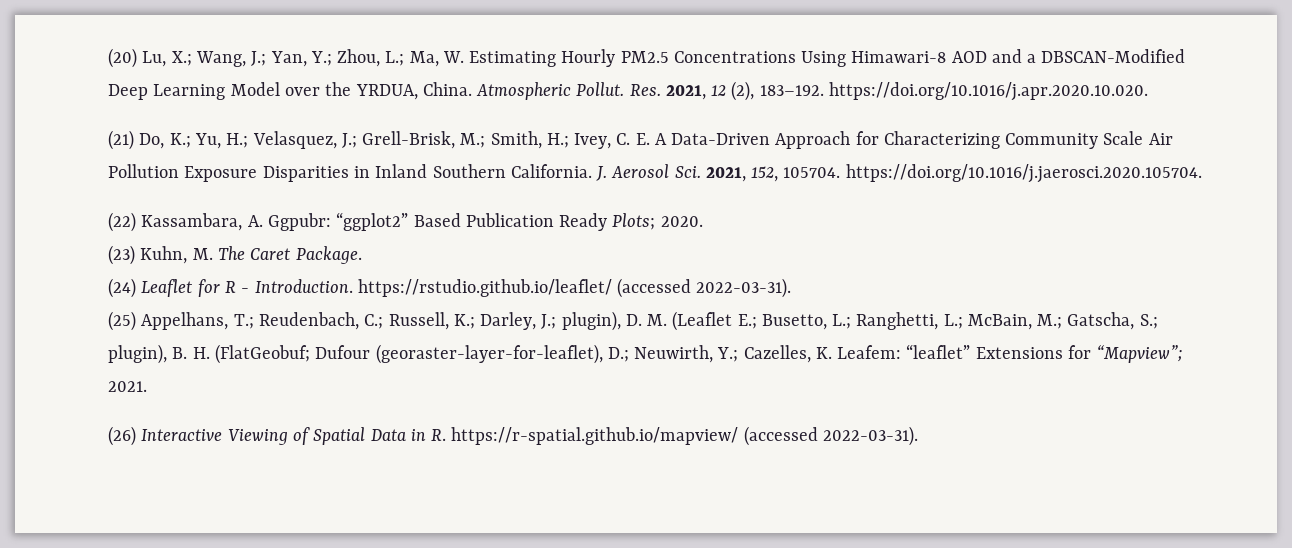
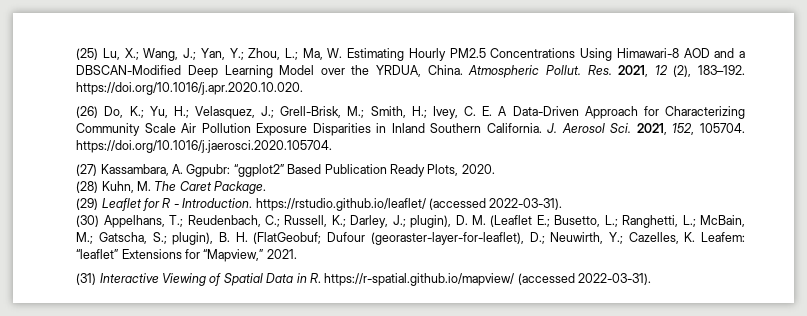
[108,48,138,68] (20) -> [76,48,99,60] (25)
[108,130,135,150] (21) -> [76,106,99,118] (26)
[108,212,137,232] (22) -> [76,164,98,176] (27)
[612,213,656,230] Plots; -> [427,164,459,176] Plots,
[108,245,136,265] (23) -> [76,181,99,193] (28)
[108,278,137,298] (24) -> [76,198,99,210] (29)
[108,311,137,331] (25) -> [76,215,100,227] (30)
[1096,345,1184,363] “Mapview”; -> [203,249,264,262] “Mapview,”
[108,426,137,446] (26) -> [76,273,97,285] (31)

